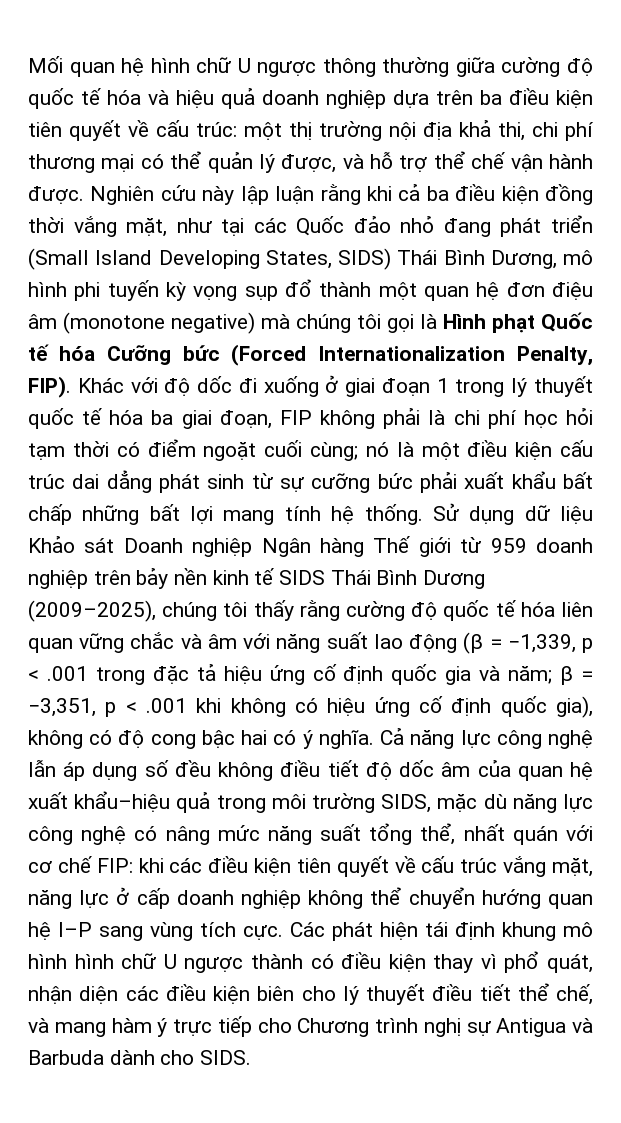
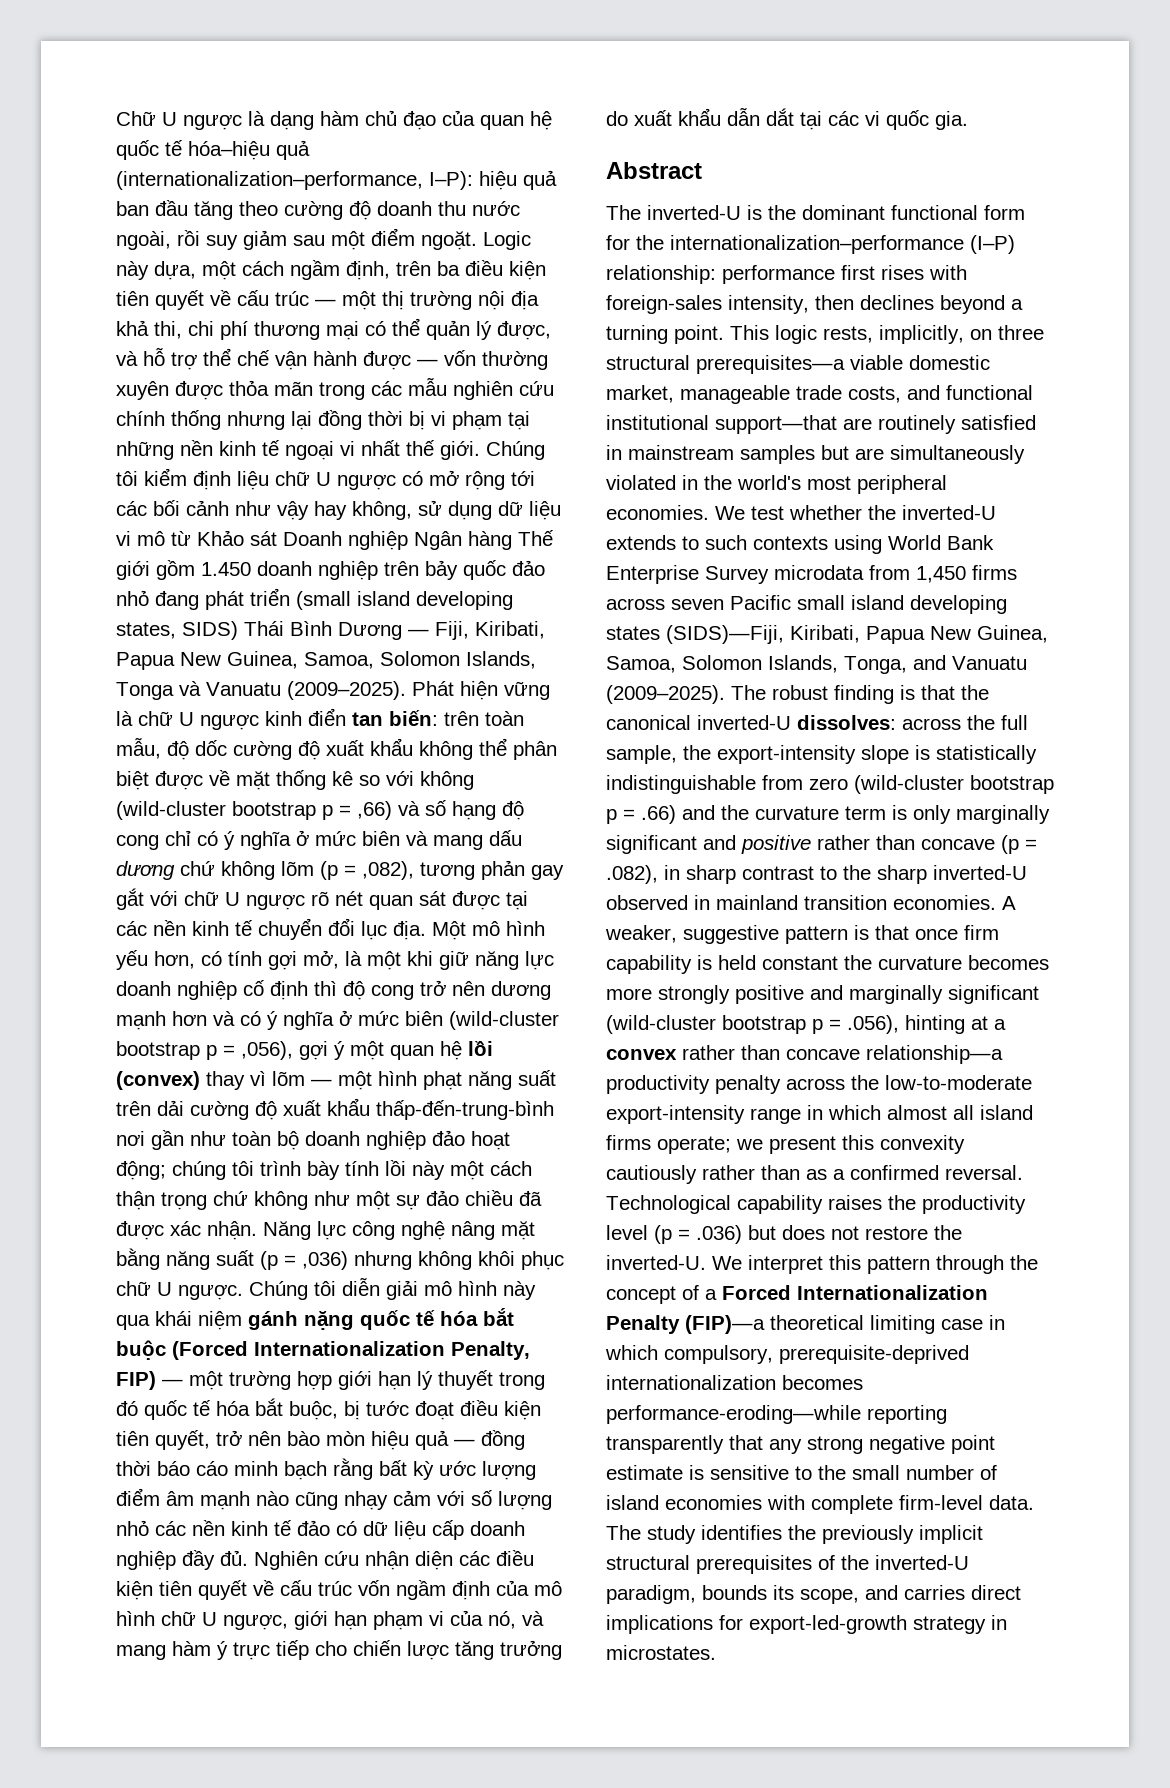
[28,56,593,77] [28,88,429,109] Mối quan hệ hình chữ U ngược thông thường giữa cường độ quốc tế hóa và hiệu quả doanh nghiệp dựa -> [116,110,552,130] [116,140,310,160] [116,170,557,190] [116,200,520,220] [116,228,531,250] [116,260,390,280] Chữ U ngược là dạng hàm chủ đạo của quan hệ quốc tế hóa–hiệu quả (internationalization–performance, I–P): hiệu quả ban đầu tăng theo cường độ doanh thu nước ngoài, rồi suy giảm sau một điểm ngoặt. Logic này dựa, một cách ngầm định,
[196,122,237,137] trúc: -> [275,291,336,306] trúc —
[28,184,594,205] [28,215,593,237] [28,248,593,270] [28,279,593,301] [28,312,593,334] [28,344,593,366] [28,375,593,398] [28,408,593,429] [28,439,593,461] [28,470,593,493] [28,503,594,525] được. Nghiên cứu này lập luận rằng khi cả ba điều kiện đồng thời vắng mặt, như tại các Quốc đảo nhỏ đang phát triển (Small Island Developing States, SIDS) Thái Bình Dương, mô hình phi tuyến kỳ vọng sụp đổ thành một quan hệ đơn điệu âm (monotone negative) mà chúng tôi gọi là Hình phạt Quốc tế hóa Cưỡng bức (Forced Internationalization Penalty, FIP). Khác với độ dốc đi xuống ở giai đoạn 1 trong lý thuyết quốc tế hóa ba giai đoạn, FIP không phải là chi phí học hỏi tạm thời có điểm ngoặt cuối cùng; nó là một điều kiện cấu trúc dai dẳng phát sinh từ sự cưỡng bức phải xuất khẩu bất chấp những bất lợi mang tính hệ thống. Sử dụng dữ liệu -> [363,350,548,370] [116,378,554,400] [116,410,530,430] [116,440,545,460] [116,468,535,490] [116,500,561,520] [116,531,191,546] được — vốn thường xuyên được thỏa mãn trong các mẫu nghiên cứu chính thống nhưng lại đồng thời bị vi phạm tại những nền kinh tế ngoại vi nhất thế giới. Chúng tôi kiểm định liệu chữ U ngược có mở rộng tới các bối cảnh như vậy hay không, sử dụng dữ liệu vi mô từ
[460,537,527,553] từ 959 -> [156,560,251,580] gồm 1.450
[174,568,486,589] [28,600,593,622] [28,632,593,654] [28,664,594,685] [28,696,593,718] [28,728,593,749] [28,759,593,781] [28,791,593,813] [28,823,593,845] [28,856,164,873] nền kinh tế SIDS Thái Bình Dương (2009–2025), chúng tôi thấy rằng cường độ quốc tế hóa liên quan vững chắc và âm với năng suất lao động (β = −1,339, p < .001 trong đặc tả hiệu ứng cố định quốc gia và năm; β = −3,351, p < .001 khi không có hiệu ứng cố định quốc gia), không có độ cong bậc hai có ý nghĩa. Cả năng lực công nghệ lẫn áp dụng số đều không điều tiết độ dốc âm của quan hệ xuất khẩu–hiệu quả trong môi trường SIDS, mặc dù năng lực công nghệ có nâng mức năng suất tổng thể, nhất quán với cơ chế FIP: khi -> [463,560,545,580] [116,588,513,610] [116,621,545,640] [116,651,536,670] [116,681,550,700] [116,708,524,730] [116,738,557,760] [116,770,474,790] [116,800,524,820] [116,830,522,850] [116,860,564,880] [116,888,528,910] [116,918,545,940] [116,950,554,970] [116,980,551,1000] [116,1010,559,1030] [116,1041,493,1060] [116,1070,556,1090] [116,1098,554,1120] [116,1130,510,1150] [116,1160,532,1180] [116,1190,542,1210] [116,1221,535,1240] [116,1248,564,1270] [116,1278,536,1300] [116,1308,514,1330] [116,1340,530,1360] [116,1370,545,1390] [116,1398,541,1420] [116,1430,525,1450] [116,1458,536,1480] [116,1488,552,1510] [116,1520,525,1540] [116,1550,453,1570] quốc đảo nhỏ đang phát triển (small island developing states, SIDS) Thái Bình Dương — Fiji, Kiribati, Papua New Guinea, Samoa, Solomon Islands, Tonga và Vanuatu (2009–2025). Phát hiện vững là chữ U ngược kinh điển tan biến: trên toàn mẫu, độ dốc cường độ xuất khẩu không thể phân biệt được về mặt thống kê so với không (wild-cluster bootstrap p = ,66) và số hạng độ cong chỉ có ý nghĩa ở mức biên và mang dấu dương chứ không lõm (p = ,082), tương phản gay gắt với chữ U ngược rõ nét quan sát được tại các nền kinh tế chuyển đổi lục địa. Một mô hình yếu hơn, có tính gợi mở, là một khi giữ năng lực doanh nghiệp cố định thì độ cong trở nên dương mạnh hơn và có ý nghĩa ở mức biên (wild-cluster bootstrap p = ,056), gợi ý một quan hệ lồi (convex) thay vì lõm — một hình phạt năng suất trên dải cường độ xuất khẩu thấp-đến-trung-bình nơi gần như toàn bộ doanh nghiệp đảo hoạt động; chúng tôi trình bày tính lồi này một cách thận trọng chứ không như một sự đảo chiều đã được xác nhận. Năng lực công nghệ nâng mặt bằng năng suất (p = ,036) nhưng không khôi phục chữ U ngược. Chúng tôi diễn giải mô hình này qua khái niệm gánh nặng quốc tế hóa bắt buộc (Forced Internationalization Penalty, FIP) — một trường hợp giới hạn lý thuyết trong đó quốc tế hóa bắt buộc, bị tước đoạt điều kiện tiên quyết, trở nên bào mòn hiệu quả — đồng thời báo cáo minh bạch rằng bất kỳ ước lượng điểm âm mạnh nào cũng nhạy cảm với số lượng nhỏ các nền kinh tế đảo có dữ liệu cấp doanh nghiệp đầy đủ. Nghiên cứu nhận diện
[503,856,593,877] [28,887,593,909] [28,922,593,941] [28,951,593,973] [28,983,593,1005] vắng mặt, năng lực ở cấp doanh nghiệp không thể chuyển hướng quan hệ I–P sang vùng tích cực. Các phát hiện tái định khung mô hình hình chữ U ngược thành có điều kiện thay vì phổ quát, nhận diện các điều kiện biên cho lý thuyết điều tiết thể chế, -> [358,1580,562,1600] [116,1610,516,1630] vốn ngầm định của mô hình chữ U ngược, giới hạn phạm vi của nó,
[297,1018,593,1037] [28,1050,252,1065] Chương trình nghị sự Antigua và Barbuda dành cho SIDS. -> [353,1640,562,1660] [606,108,968,130] [606,162,702,179] [606,205,1025,220] [606,235,1015,254] [606,265,967,284] [606,295,1023,314] [606,325,1044,344] [606,355,990,374] [606,385,1033,404] [606,415,1036,434] [606,445,1025,464] [606,475,947,494] [606,505,996,520] [606,535,994,554] [606,565,1017,584] [606,595,1007,614] [606,625,1048,644] [606,655,1027,674] [606,685,989,704] [606,715,1028,730] [606,745,1037,764] [606,775,1054,794] [606,805,1050,824] [606,835,1037,854] [606,865,1027,884] [606,895,1016,910] [605,925,999,944] [606,955,1049,974] [606,985,1039,1004] [606,1015,1006,1034] [606,1045,1003,1064] [606,1075,1032,1094] [606,1105,1033,1124] [606,1135,965,1154] [606,1165,1023,1184] [606,1195,1026,1214] [606,1225,962,1244] [606,1255,1038,1274] [606,1285,988,1304] [606,1315,1005,1334] [605,1345,969,1364] [606,1375,863,1390] [606,1405,947,1424] [606,1435,995,1454] [606,1465,997,1480] [606,1495,1034,1514] [606,1525,983,1544] [606,1555,969,1574] [606,1585,1021,1604] [606,1615,1007,1634] [606,1645,716,1660] chiến lược tăng trưởng do xuất khẩu dẫn dắt tại các vi quốc gia. // Abstract // The inverted-U is the dominant functional form for the internationalization–performance (I–P) relationship: performance first rises with foreign-sales intensity, then declines beyond a turning point. This logic rests, implicitly, on three structural prerequisites—a viable domestic market, manageable trade costs, and functional institutional support—that are routinely satisfied in mainstream samples but are simultaneously violated in the world's most peripheral economies. We test whether the inverted-U extends to such contexts using World Bank Enterprise Survey microdata from 1,450 firms across seven Pacific small island developing states (SIDS)—Fiji, Kiribati, Papua New Guinea, Samoa, Solomon Islands, Tonga, and Vanuatu (2009–2025). The robust finding is that the canonical inverted-U dissolves: across the full sample, the export-intensity slope is statistically indistinguishable from zero (wild-cluster bootstrap p = .66) and the curvature term is only marginally significant and positive rather than concave (p = .082), in sharp contrast to the sharp inverted-U observed in mainland transition economies. A weaker, suggestive pattern is that once firm capability is held constant the curvature becomes more strongly positive and marginally significant (wild-cluster bootstrap p = .056), hinting at a convex rather than concave relationship—a productivity penalty across the low-to-moderate export-intensity range in which almost all island firms operate; we present this convexity cautiously rather than as a confirmed reversal. Technological capability raises the productivity level (p = .036) but does not restore the inverted-U. We interpret this pattern through the concept of a Forced Internationalization Penalty (FIP)—a theoretical limiting case in which compulsory, prerequisite-deprived internationalization becomes performance-eroding—while reporting transparently that any strong negative point estimate is sensitive to the small number of island economies with complete firm-level data. The study identifies the previously implicit structural prerequisites of the inverted-U paradigm, bounds its scope, and carries direct implications for export-led-growth strategy in microstates.

